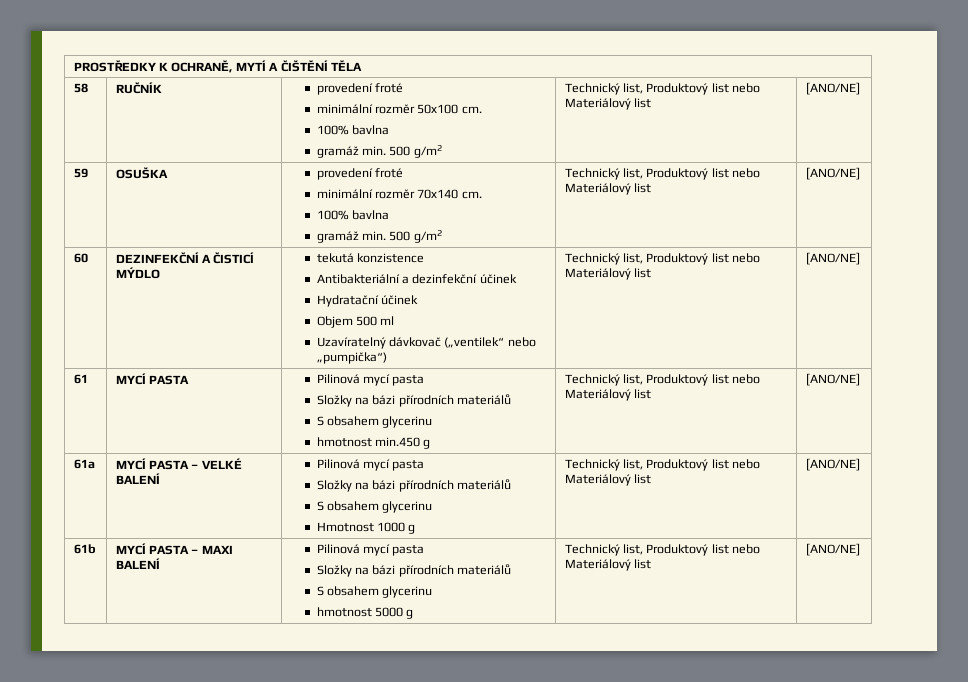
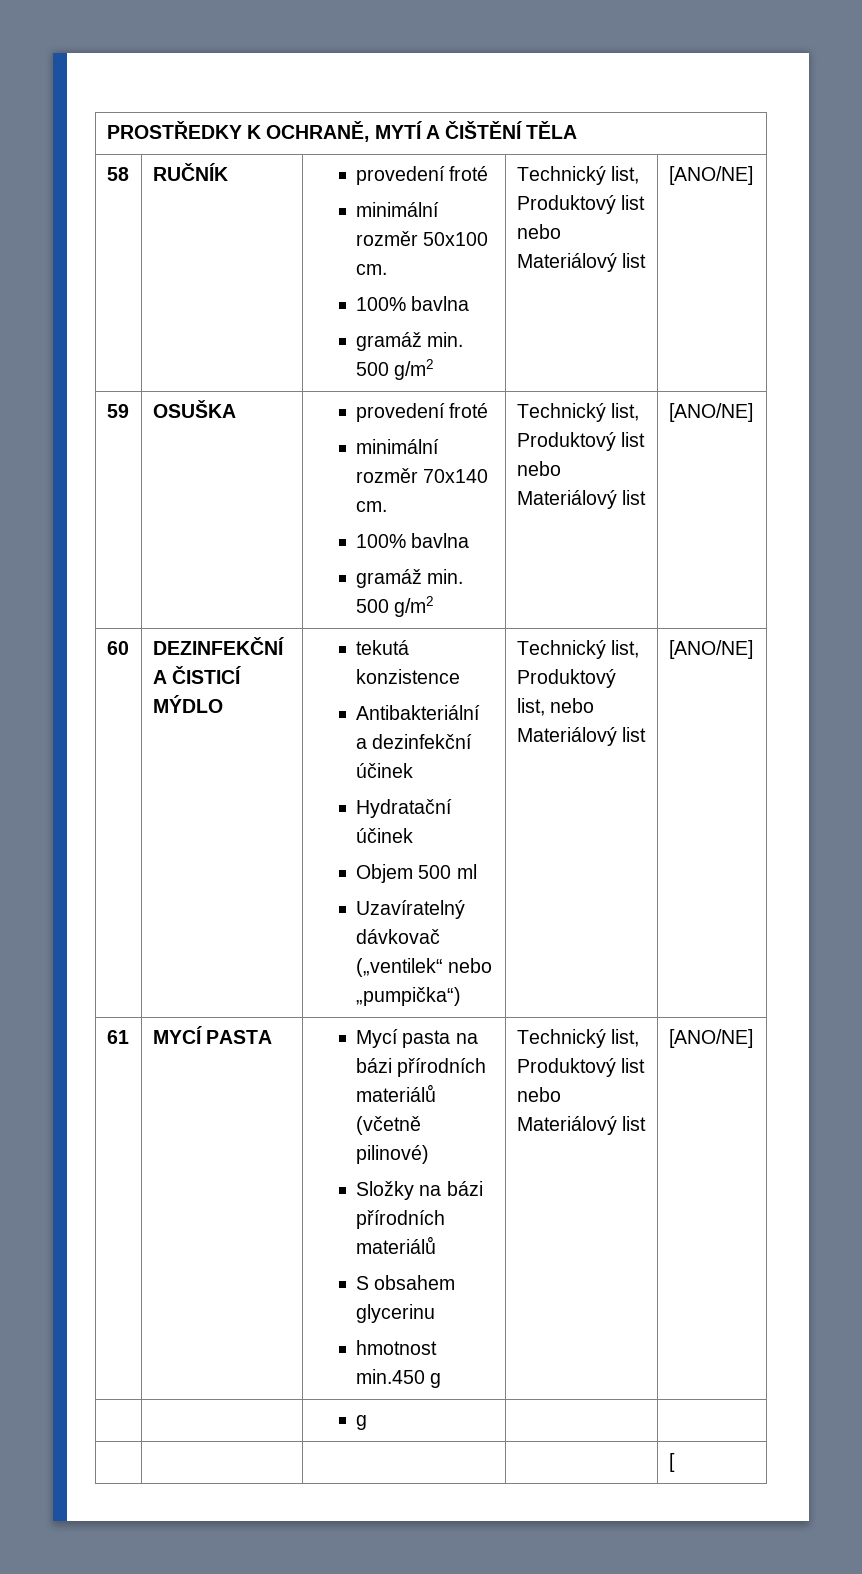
[711,253,729,263] list -> [516,698,545,716] list,
[316,374,425,386] Pilinová mycí pasta -> [356,1029,478,1048] [356,1058,487,1077] [356,1084,437,1102] [356,1116,422,1135] [356,1145,430,1164] Mycí pasta na bázi přírodních materiálů (včetně pilinové)
[73,459,95,469] [115,458,242,470] [115,473,160,484] [316,459,425,471] [316,479,512,492] [316,501,433,513] [316,522,416,534] [564,459,761,471] [564,474,652,486] [805,458,860,471] [73,544,96,554] [115,543,233,555] [115,558,160,569] [316,544,425,556] [316,564,512,577] [316,586,433,598] [316,607,414,619] [564,544,761,556] [564,559,652,571] [805,543,860,556] 61a | MYCÍ PASTA – VELKÉ BALENÍ | Pilinová mycí pasta // Složky na bázi přírodních materiálů // S obsahem glycerinu // Hmotnost 1000 g | Technický list, Produktový list nebo Materiálový list | [ANO/NE] // 61b | MYCÍ PASTA – MAXI BALENÍ | Pilinová mycí pasta // Složky na bázi přírodních materiálů // S obsahem glycerinu // hmotnost 5000 g | Technický list, Produktový list nebo Materiálový list | [ANO/NE] -> [356,1415,368,1430] [668,1453,675,1472] | | g | | // | | | | [

